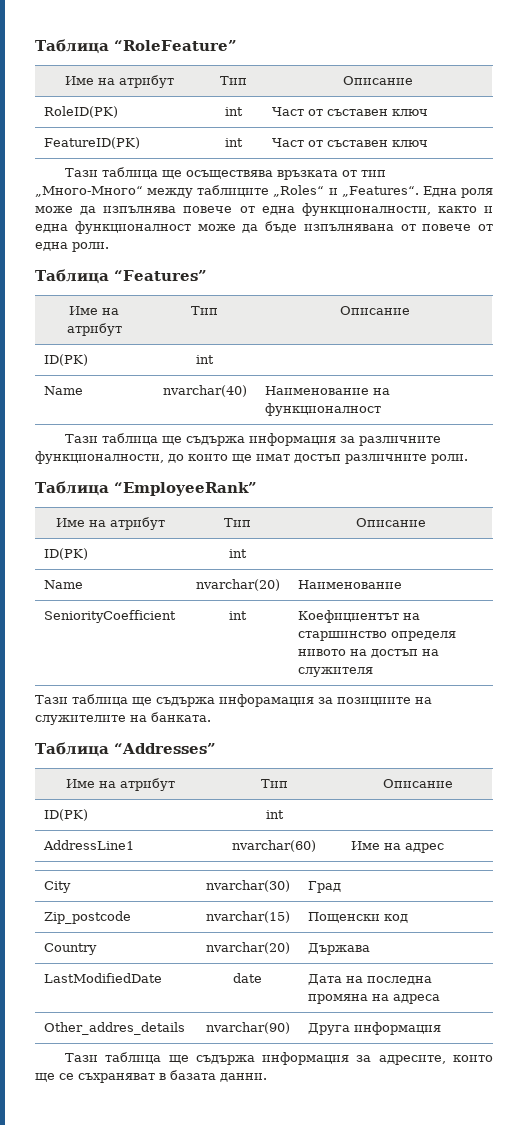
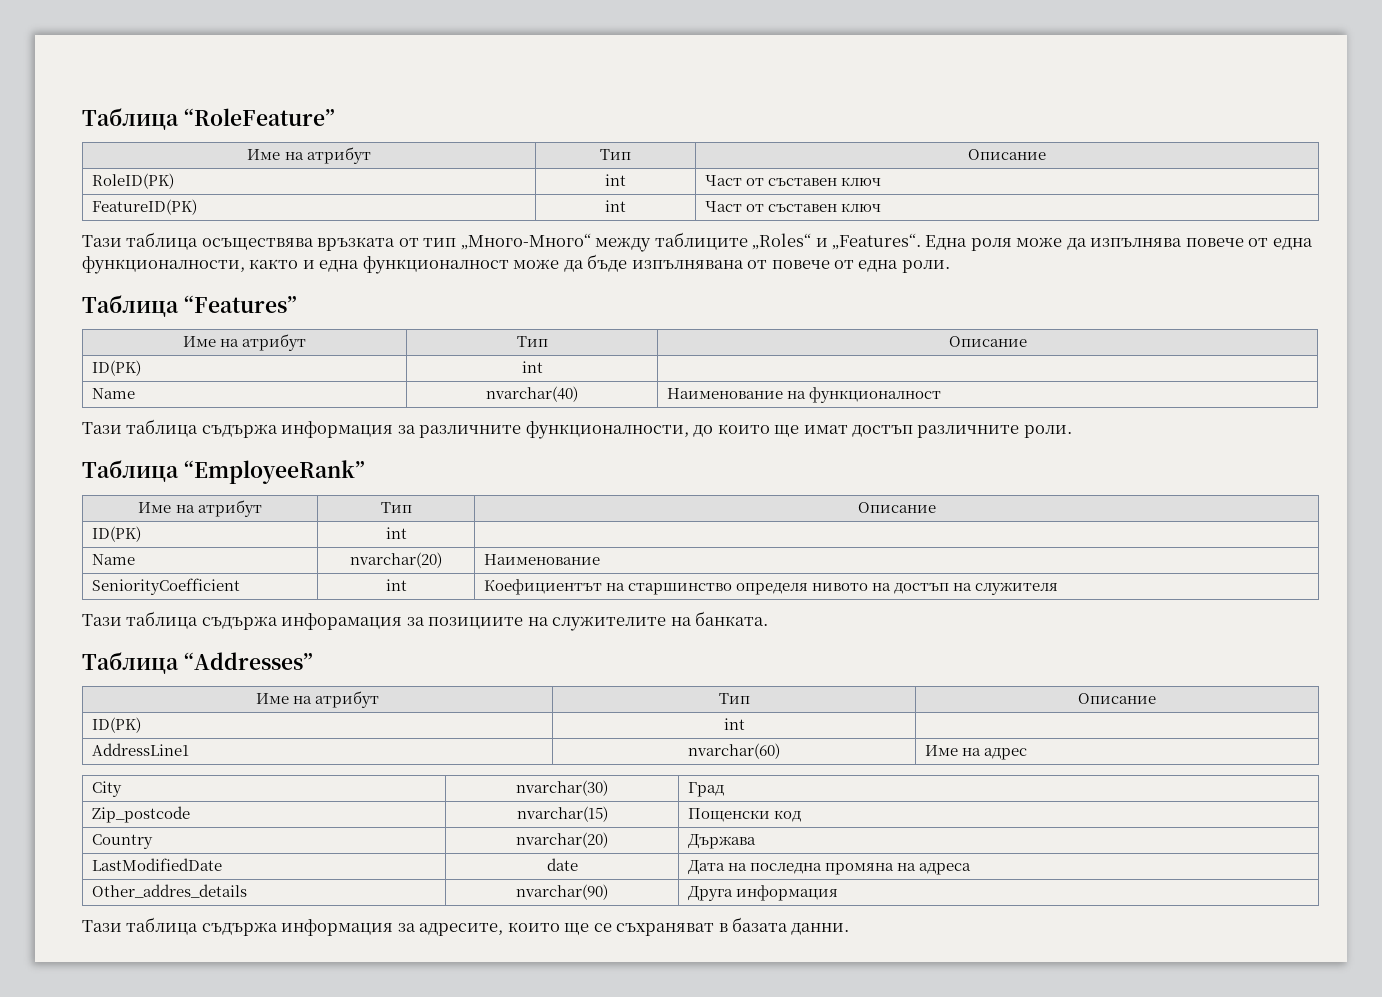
[161,170,182,179] ще -> (199, 241) none
[161,436,182,445] ще -> (199, 428) none
[132,697,152,706] ще -> (199, 620) none
[168,1055,189,1064] ще -> (199, 926) none

